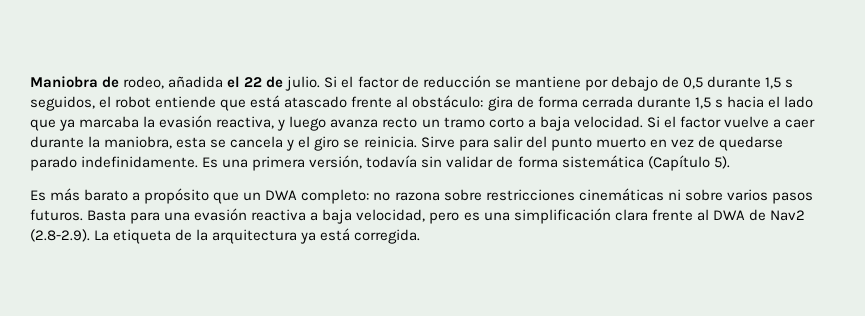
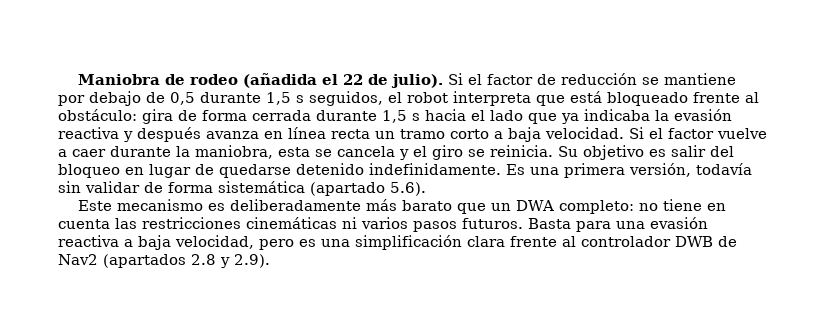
[123,76,224,89] rodeo, añadida -> [190,73,318,88] rodeo (añadida
[285,76,321,91] julio. -> [391,74,444,88] julio).
[155,96,217,108] entiende -> [453,91,531,106] interpreta
[284,96,348,108] atascado -> [607,92,688,106] bloqueado
[79,116,140,128] marcaba -> [584,109,650,121] indicaba
[216,116,418,131] reactiva, y luego avanza recto -> [58,127,370,142] reactiva y después avanza en línea recta
[420,136,694,151] Sirve para salir del punto muerto en vez -> [558,145,734,160] [58,164,191,178] Su objetivo es salir del bloqueo en lugar
[30,156,77,171] parado -> [296,163,364,175] detenido
[647,155,730,171] [30,188,210,204] (Capítulo 5). // Es más barato a propósito -> [310,182,426,196] [78,199,453,211] (apartado 5.6). // Este mecanismo es deliberadamente más barato
[394,189,482,201] razona sobre -> [663,199,727,211] [58,218,137,229] tiene en cuenta las
[684,189,723,201] sobre -> (357, 223) none
[712,209,805,221] [30,228,421,244] DWA de Nav2 (2.8-2.9). La etiqueta de la arquitectura ya está corregida. -> [581,236,737,247] [58,254,270,268] controlador DWB de Nav2 (apartados 2.8 y 2.9).

